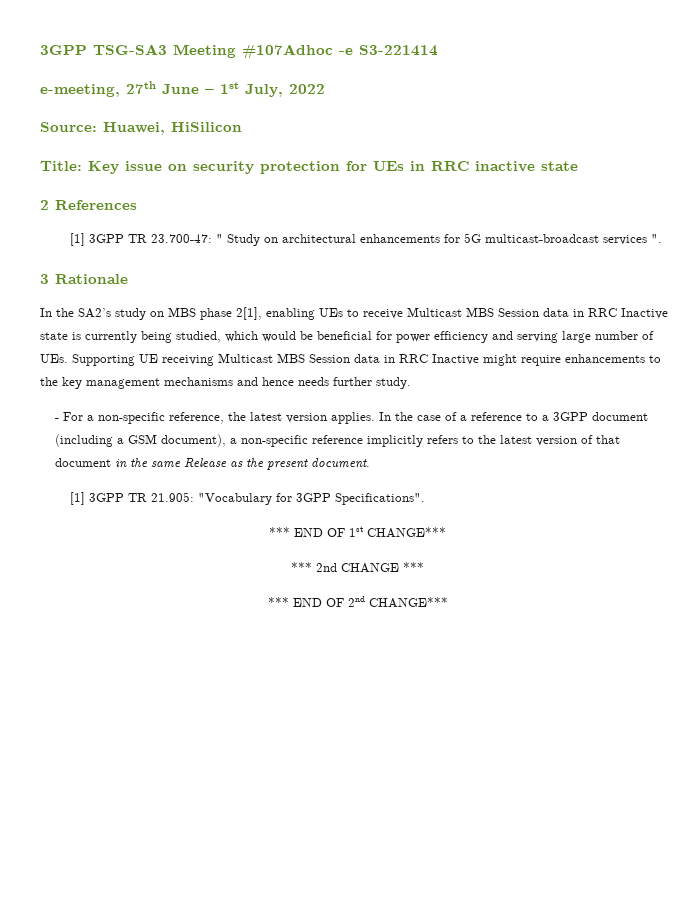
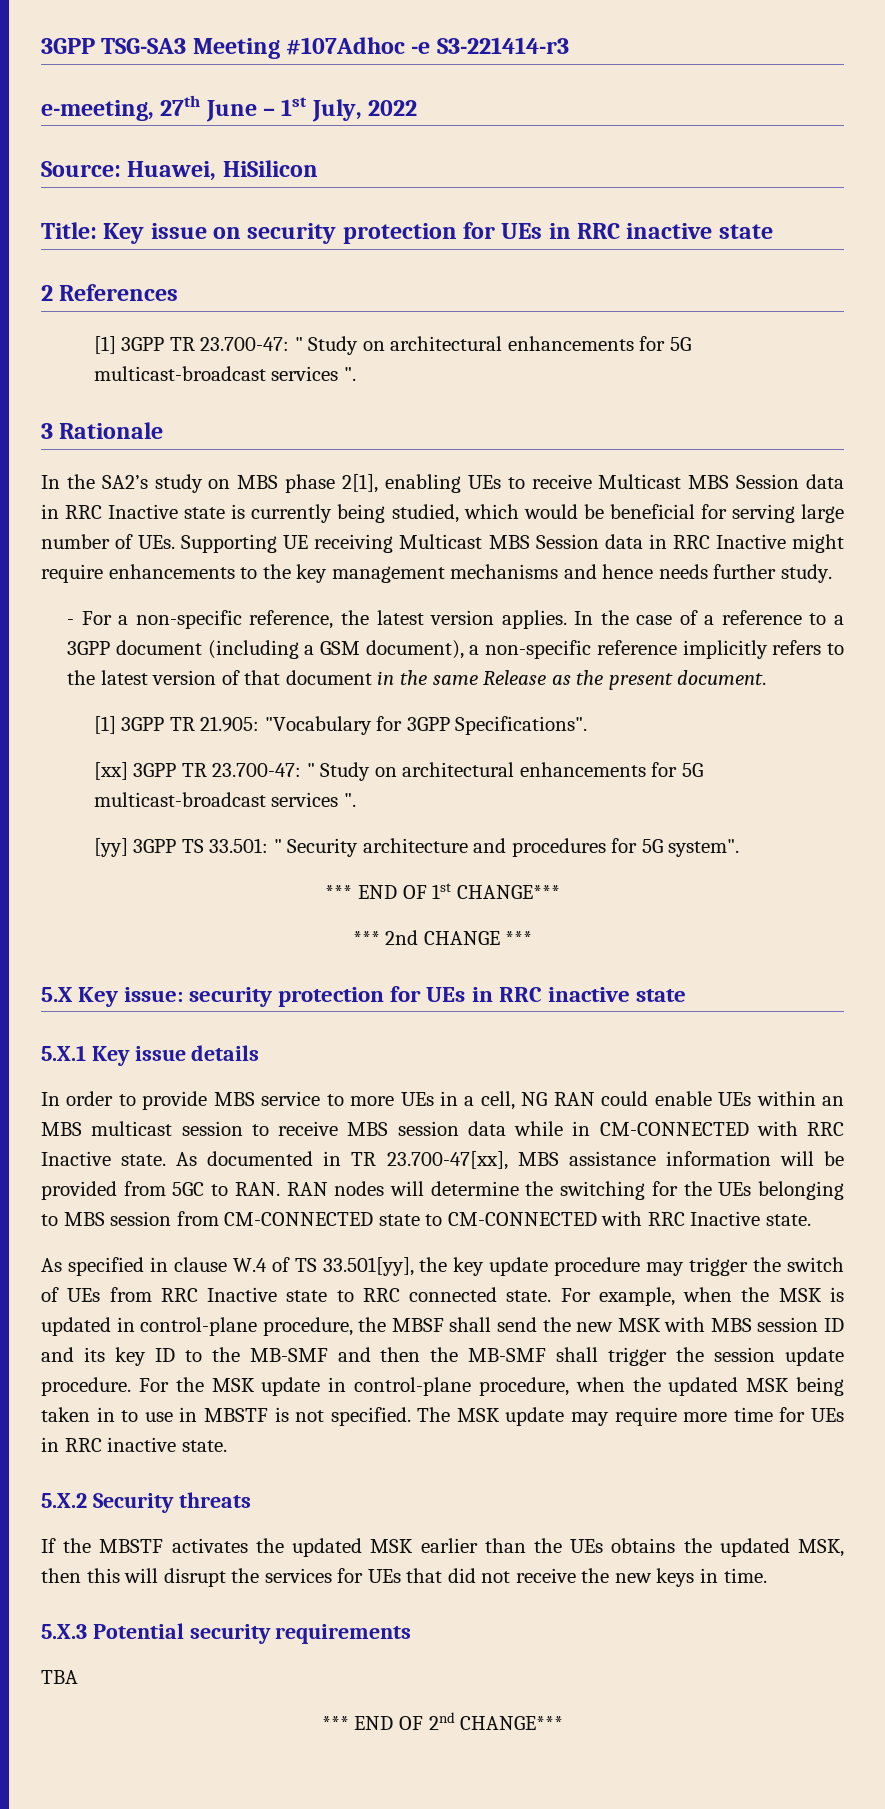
[359,45,438,56] S3-221414 -> [436,37,569,54] S3-221414-r3
[396,331,513,343] power efficiency and -> (727, 511) none
(426, 499) none -> [93,762,703,781] [93,792,356,807] [93,838,740,857] // [xx] 3GPP TR 23.700-47: " Study on architectural enhancements for 5G multicast-broadcast services ". // [yy] 3GPP TS 33.501: " Security architecture and procedures for 5G system".
(424, 567) none -> [41,986,686,1007] [41,1045,260,1066] [41,1091,845,1110] [41,1121,844,1136] [41,1151,844,1170] [41,1181,844,1200] [41,1211,811,1226] [41,1257,844,1276] [41,1287,844,1306] [41,1317,844,1336] [41,1347,844,1366] [41,1377,845,1396] [41,1407,845,1426] [41,1437,227,1452] [41,1492,251,1513] [41,1538,844,1557] [41,1568,767,1587] [41,1623,412,1644] [41,1670,78,1684] // 5.X Key issue: security protection for UEs in RRC inactive state // 5.X.1 Key issue details // In order to provide MBS service to more UEs in a cell, NG RAN could enable UEs within an MBS multicast session to receive MBS session data while in CM-CONNECTED with RRC Inactive state. As documented in TR 23.700-47[xx], MBS assistance information will be provided from 5GC to RAN. RAN nodes will determine the switching for the UEs belonging to MBS session from CM-CONNECTED state to CM-CONNECTED with RRC Inactive state. // As specified in clause W.4 of TS 33.501[yy], the key update procedure may trigger the switch of UEs from RRC Inactive state to RRC connected state. For example, when the MSK is updated in control-plane procedure, the MBSF shall send the new MSK with MBS session ID and its key ID to the MB-SMF and then the MB-SMF shall trigger the session update procedure. For the MSK update in control-plane procedure, when the updated MSK being taken in to use in MBSTF is not specified. The MSK update may require more time for UEs in RRC inactive state. // 5.X.2 Security threats // If the MBSTF activates the updated MSK earlier than the UEs obtains the updated MSK, then this will disrupt the services for UEs that did not receive the new keys in time. // 5.X.3 Potential security requirements // TBA

